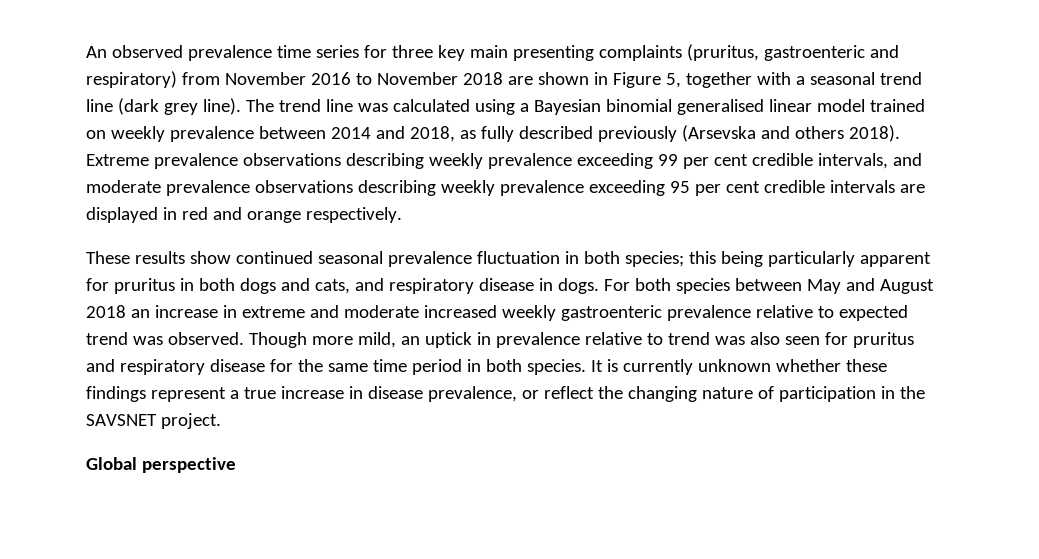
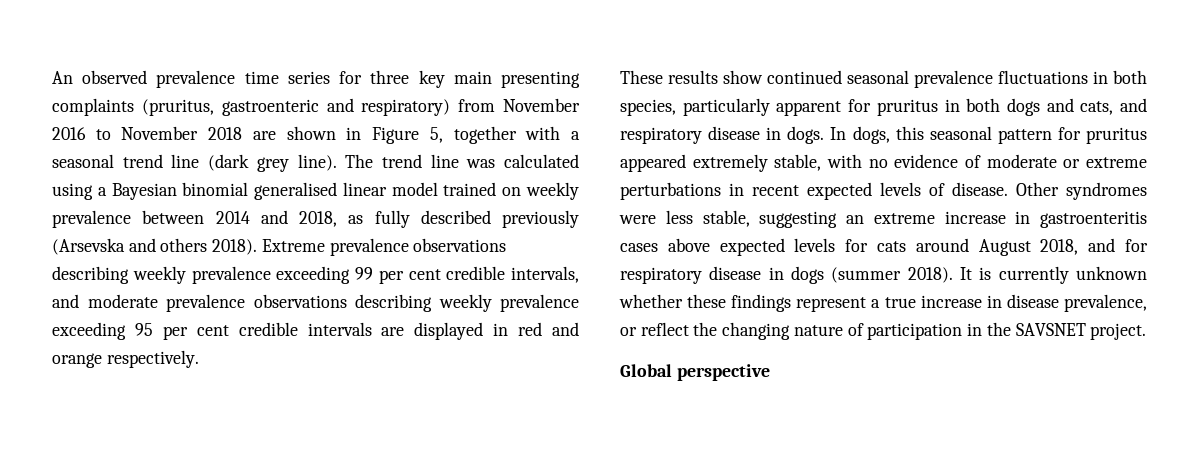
[476,251,763,267] fluctuation in both species; this being -> [998,70,1147,84] [620,99,676,116] fluctuations in both species,
[603,278,934,294] [86,305,908,321] [86,332,914,348] [86,359,586,375] For both species between May and August 2018 an increase in extreme and moderate increased weekly gastroenteric prevalence relative to expected trend was observed. Though more mild, an uptick in prevalence relative to trend was also seen for pruritus and respiratory disease for the same time period in both species. -> [830,126,1147,144] [620,154,1147,172] [620,182,1147,200] [619,210,1147,228] [620,238,1148,256] [620,266,953,284] In dogs, this seasonal pattern for pruritus appeared extremely stable, with no evidence of moderate or extreme perturbations in recent expected levels of disease. Other syndromes were less stable, suggesting an extreme increase in gastroenteritis cases above expected levels for cats around August 2018, and for respiratory disease in dogs (summer 2018).

